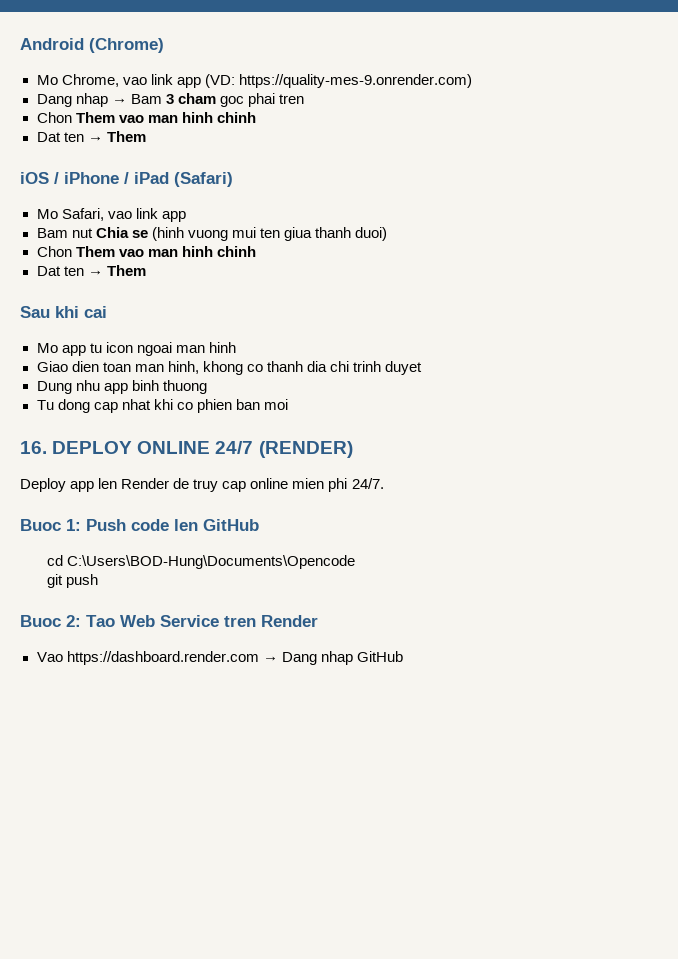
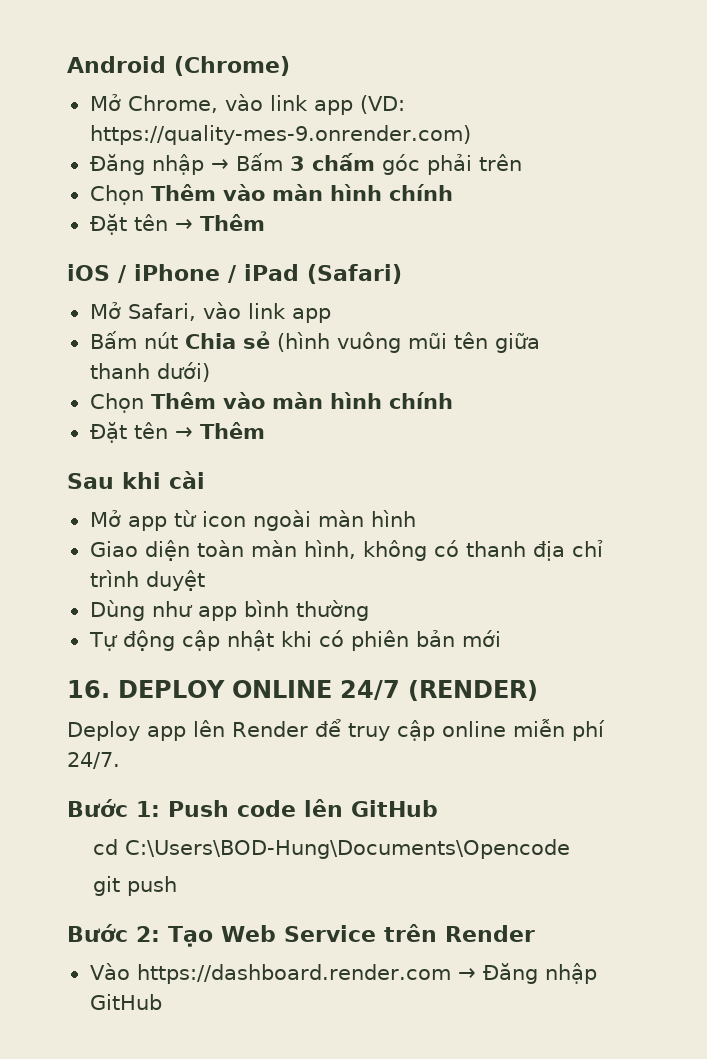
[36,74,147,87] Mo Chrome, vao -> [89,94,263,113] Mở Chrome, vào
[36,93,304,107] [36,112,256,123] [36,131,146,142] Dang nhap → Bam 3 cham goc phai tren // Chon Them vao man hinh chinh // Dat ten → Them -> [89,153,522,175] [89,184,453,205] [89,214,265,235] Đăng nhập → Bấm 3 chấm góc phải trên // Chọn Thêm vào màn hình chính // Đặt tên → Thêm
[36,208,132,221] Mo Safari, vao -> [89,302,241,321] Mở Safari, vào
[36,227,388,241] [36,246,256,257] [36,265,146,276] [20,306,107,318] [36,342,236,356] [36,361,423,375] [36,380,207,394] [36,399,288,413] Bam nut Chia se (hinh vuong mui ten giua thanh duoi) // Chon Them vao man hinh chinh // Dat ten → Them // Sau khi cai // Mo app tu icon ngoai man hinh // Giao dien toan man hinh, khong co thanh dia chi trinh duyet // Dung nhu app binh thuong // Tu dong cap nhat khi co phien ban moi -> [89,331,540,353] [89,362,210,382] [89,392,453,413] [89,422,265,443] [67,471,205,489] [89,510,416,531] [89,540,603,561] [89,570,205,591] [89,600,369,621] [88,630,501,651] Bấm nút Chia sẻ (hình vuông mũi tên giữa thanh dưới) // Chọn Thêm vào màn hình chính // Đặt tên → Thêm // Sau khi cài // Mở app từ icon ngoài màn hình // Giao diện toàn màn hình, không có thanh địa chỉ trình duyệt // Dùng như app bình thường // Tự động cập nhật khi có phiên bản mới
[98,478,348,492] len Render de truy cap online mien phi -> [193,719,605,741] lên Render để truy cập online miễn phí
[20,519,61,531] Buoc -> [67,799,128,817] Bước
[174,519,198,531] len -> [304,799,343,817] lên
[20,615,115,627] Buoc 2: Tao -> [67,924,213,947] Bước 2: Tạo
[224,616,256,627] tren -> [383,924,437,942] trên
[36,652,63,662] Vao -> [89,963,130,980] Vào
[281,651,353,665] Dang nhap -> [482,963,597,984] Đăng nhập

